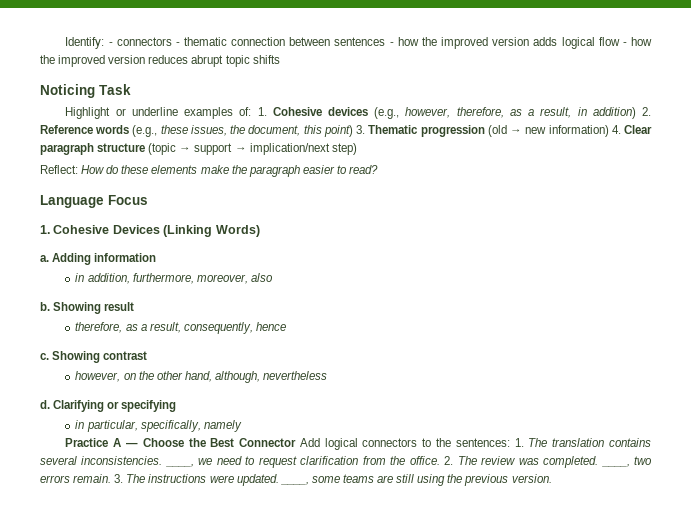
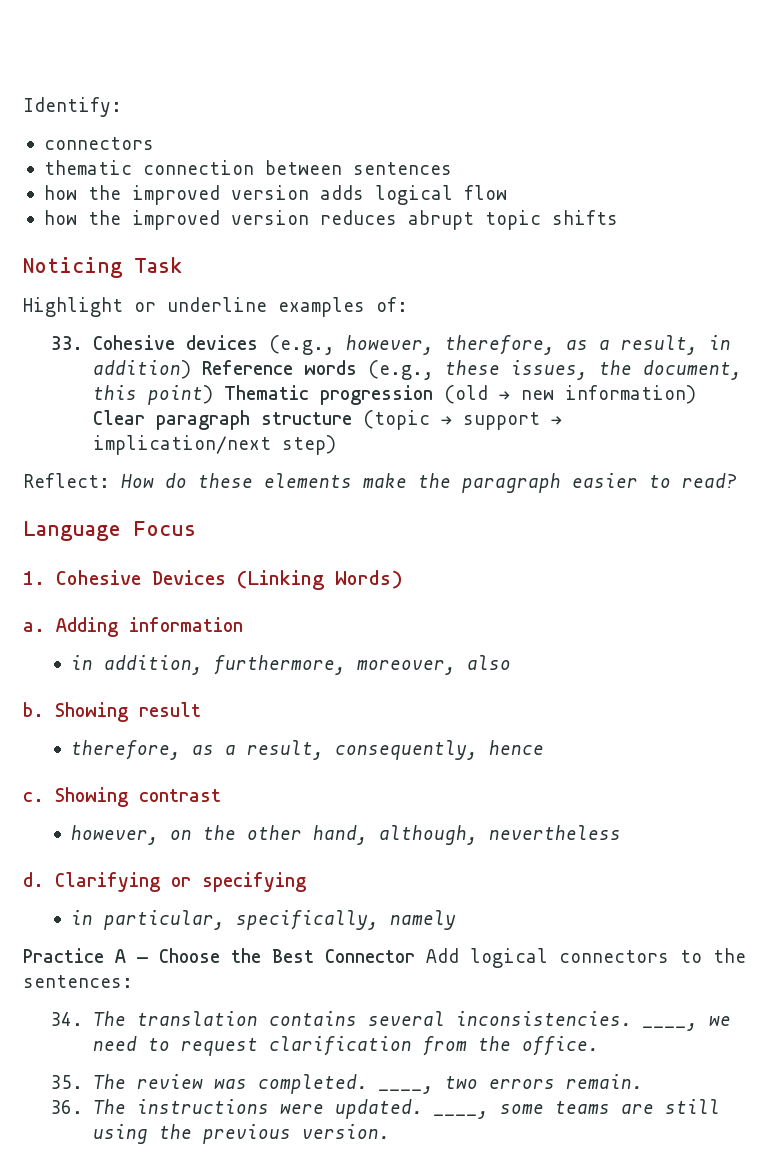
[108,37,180,46] - connectors - -> [43,137,154,150] // connectors //
[389,42,394,46] - -> (452, 168) //
[622,42,627,46] - -> (507, 192) //
[257,107,267,116] 1. -> [50,336,84,350] // 33.
[641,107,651,116] 2. -> (191, 369) none
[356,125,366,134] 3. -> (213, 395) none
[611,125,621,134] 4. -> (696, 394) none
[514,438,524,447] 1. -> [50,1012,84,1026] // 34.
[444,456,454,465] 2. -> [50,1075,84,1089] // 35.
[114,474,124,483] 3. -> [50,1100,84,1114] // 36.

